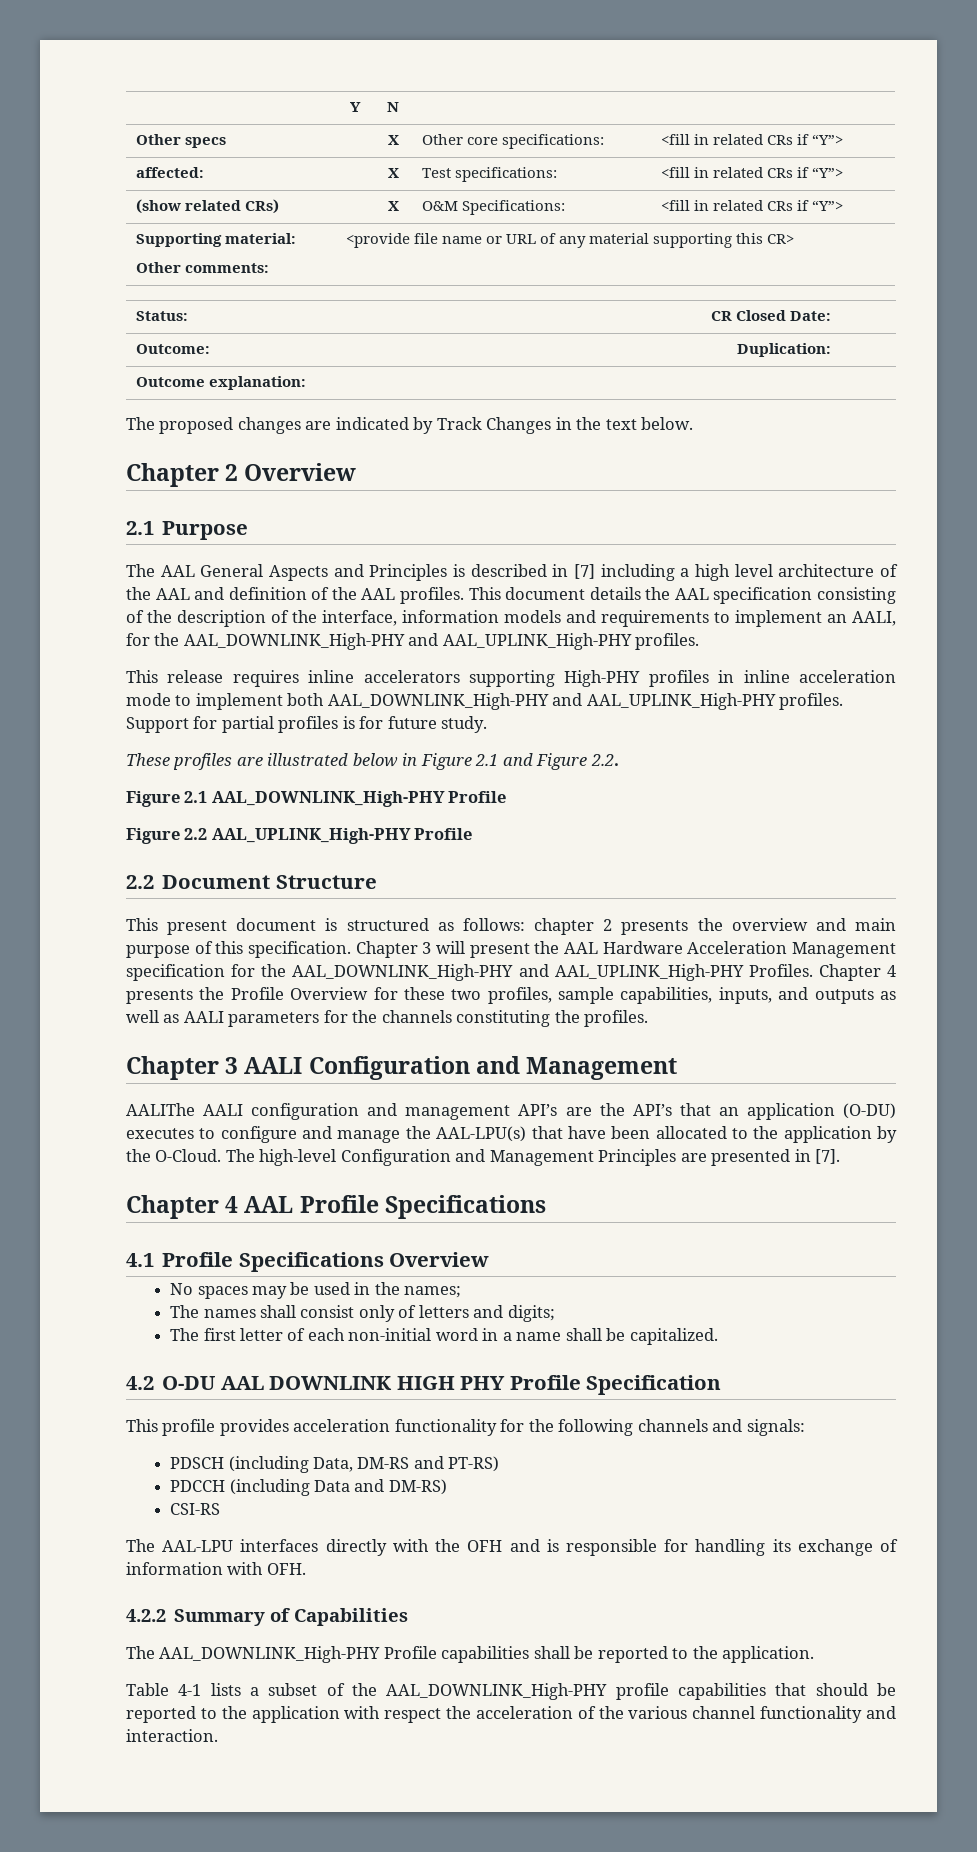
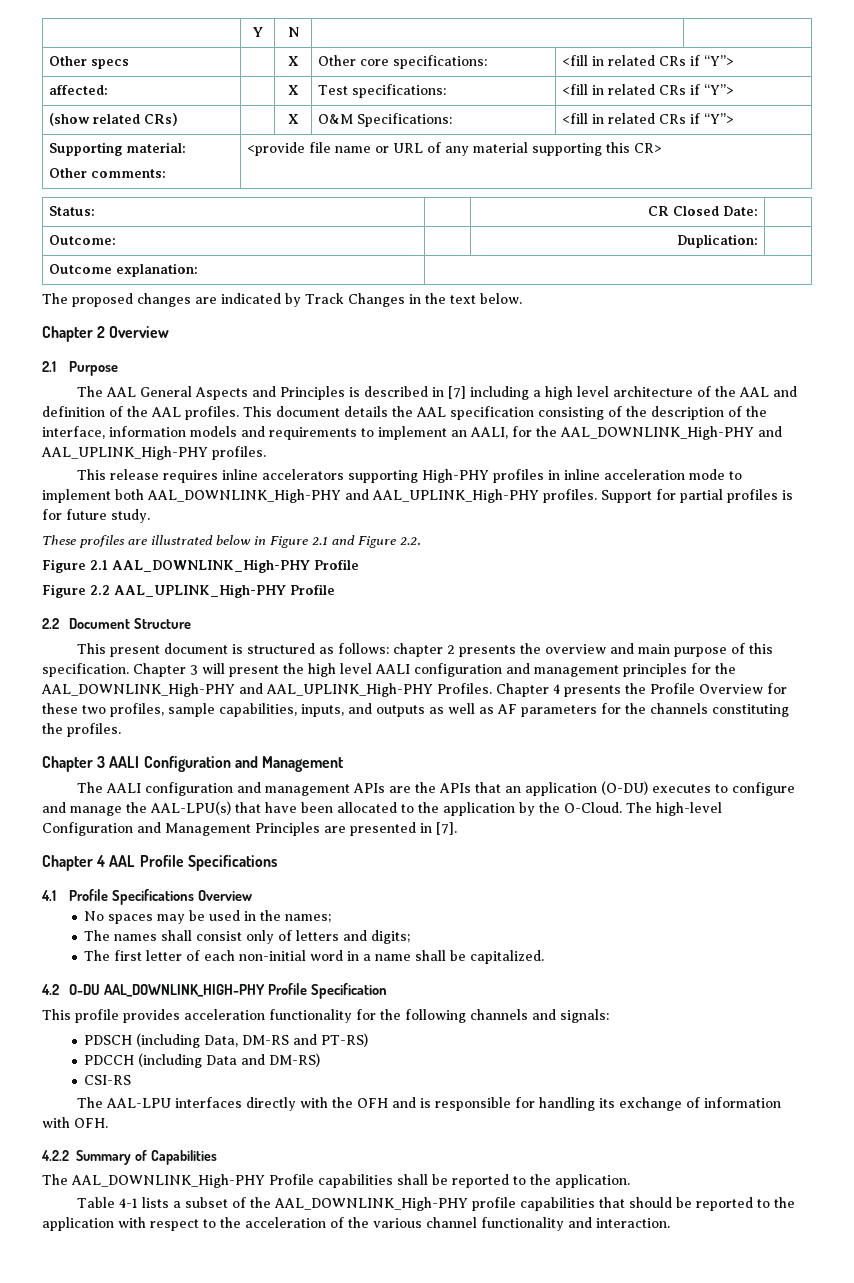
[564,941,896,958] [126,964,225,981] AAL Hardware Acceleration Management specification -> [308,663,687,677] high level AALI configuration and management principles
[183,1011,224,1023] AALI -> [497,704,517,714] AF
[126,1103,558,1120] AALIThe AALI configuration and management API’s -> [77,782,386,796] The AALI configuration and management APIs
[632,1104,672,1116] API’s -> [439,783,472,793] APIs
[220,1376,506,1390] AAL DOWNLINK HIGH PHY -> [103,984,265,997] AAL_DOWNLINK_HIGH-PHY
(442, 1715) none -> [203,1219,216,1228] to

